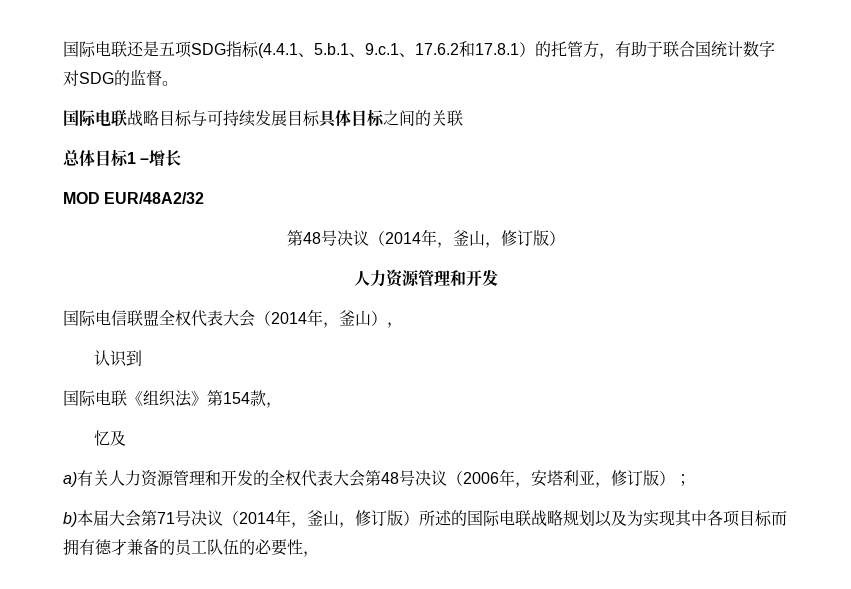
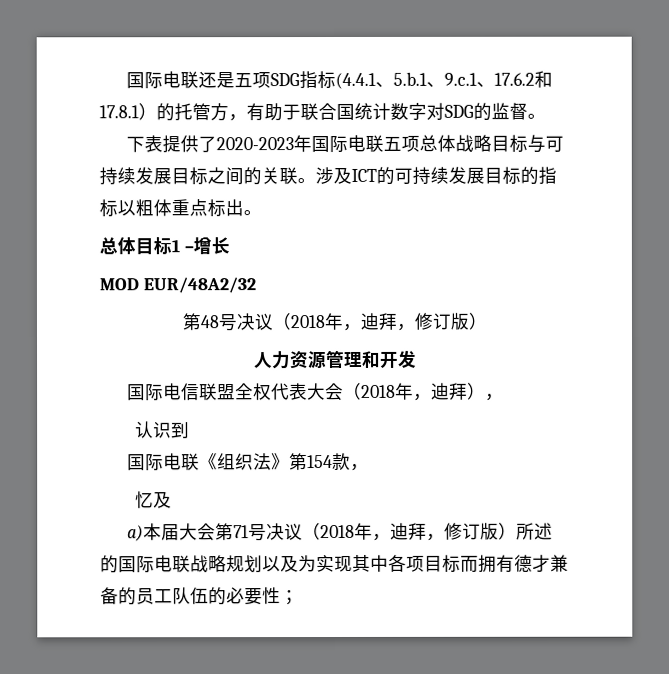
[63,110,127,126] 国际电联 -> [125,134,456,154] 下表提供了2020-2023年国际电联五项总体
[319,109,385,128] 具体目标 -> (208, 176) none
(463, 118) none -> [297,166,557,185] [99,199,262,218] 。涉及ICT的可持续发展目标的指标以粗体重点标出。
[384,229,485,248] 2014年，釜山 -> [289,312,397,331] 2018年，迪拜
[271,309,371,328] 2014年，釜山 -> [360,382,468,401] 2018年，迪拜
[77,469,691,488] [63,512,77,527] 有关人力资源管理和开发的全权代表大会第48号决议（2006年，安塔利亚，修订版）； // b) -> (144, 533) none
[239,509,339,528] 2014年，釜山 -> [319,522,427,541] 2018年，迪拜
[303,551,319,557] ， -> [280,590,299,606] ；

